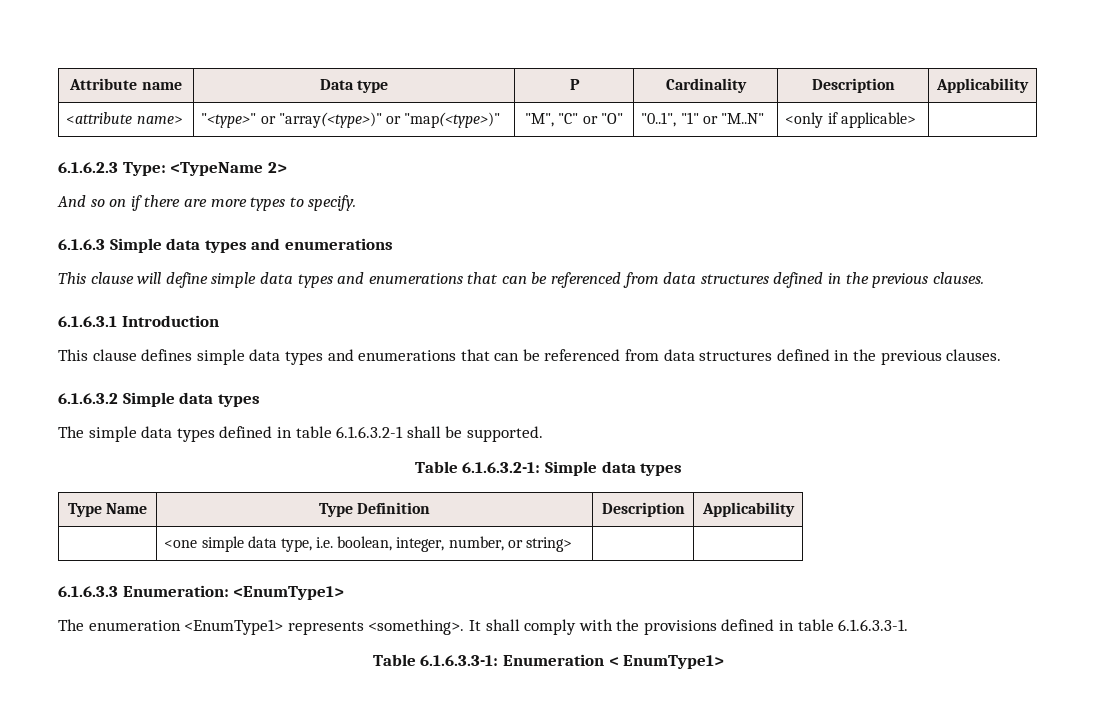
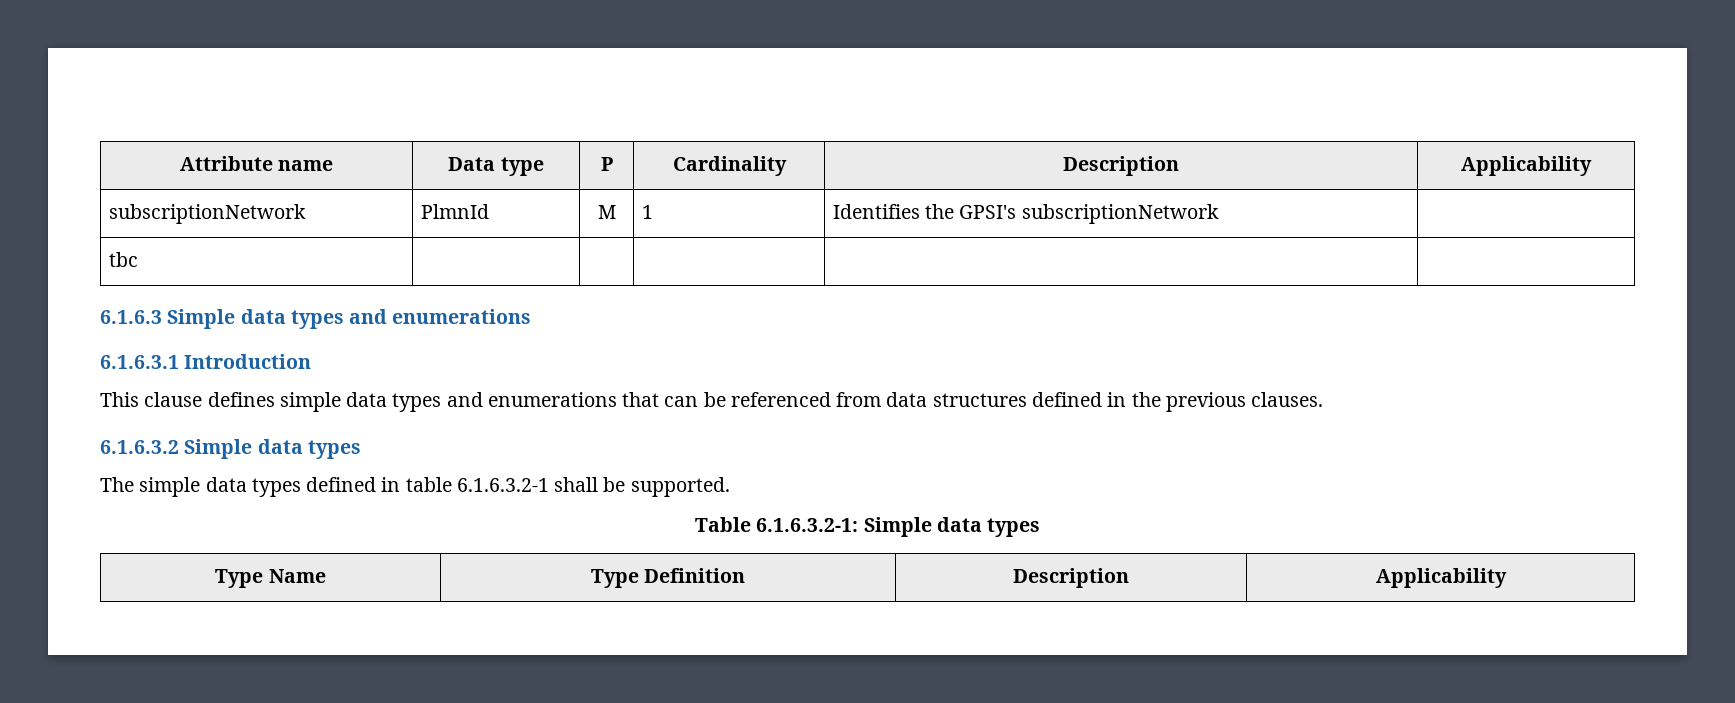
[66,112,183,124] [201,112,501,128] [525,113,623,127] [641,112,764,127] [785,112,916,128] [58,162,287,176] [57,195,357,211] <attribute name> | "<type>" or "array(<type>)" or "map(<type>)" | "M", "C" or "O" | "0..1", "1" or "M..N" | <only if applicable> | // 6.1.6.2.3 Type: <TypeName 2> // And so on if there are more types to specify. -> [108,204,306,224] [420,204,489,219] [597,205,616,219] [641,205,653,219] [832,204,1219,224] [108,252,138,267] subscriptionNetwork | PlmnId | M | 1 | Identifies the GPSI's subscriptionNetwork | // tbc | | | | |
[58,272,984,288] // This clause will define simple data types and enumerations that can be referenced from data structures defined in the previous clauses. -> (532, 316) none
[164,536,573,552] [58,585,345,600] [58,619,909,635] [372,654,725,669] // | <one simple data type, i.e. boolean, integer, number, or string> | | // 6.1.6.3.3 Enumeration: <EnumType1> // The enumeration <EnumType1> represents <something>. It shall comply with the provisions defined in table 6.1.6.3.3-1. // Table 6.1.6.3.3-1: Enumeration < EnumType1> -> (1507, 578) none

